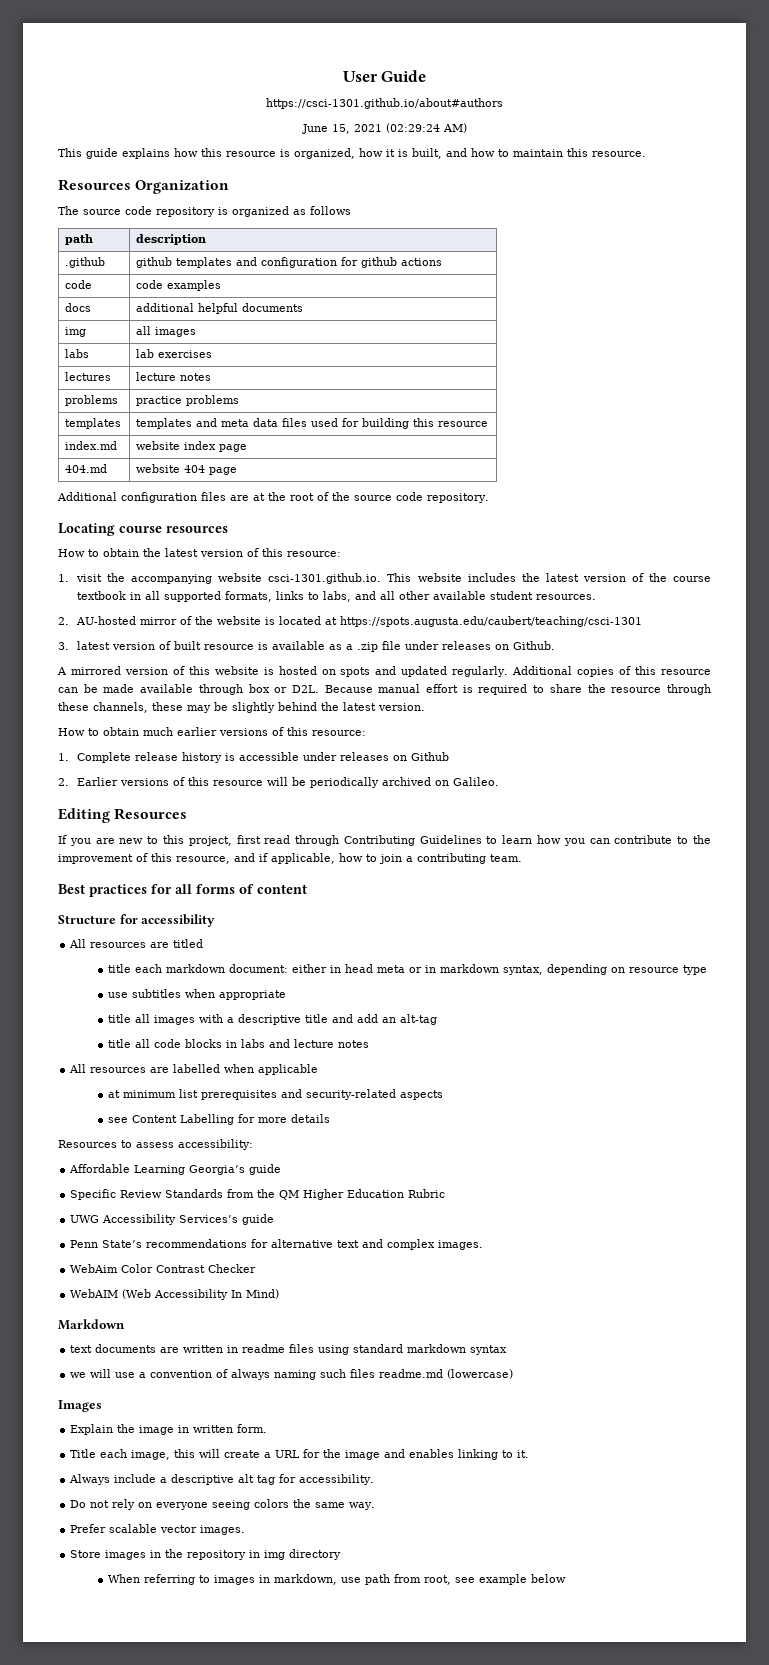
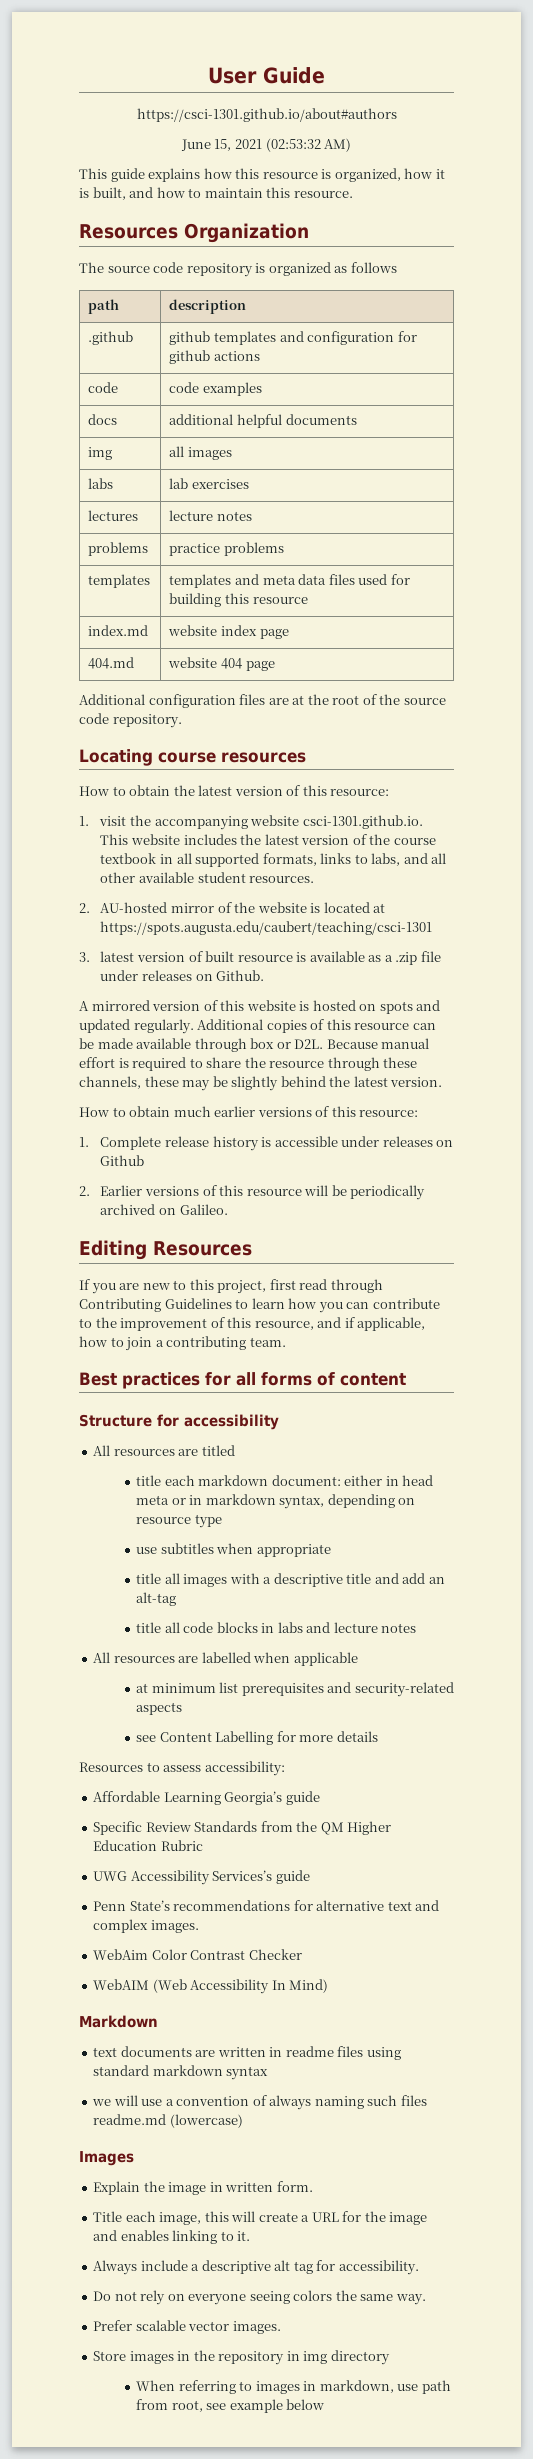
[385,123,440,133] (02:29:24 -> [265,138,321,152] (02:53:32

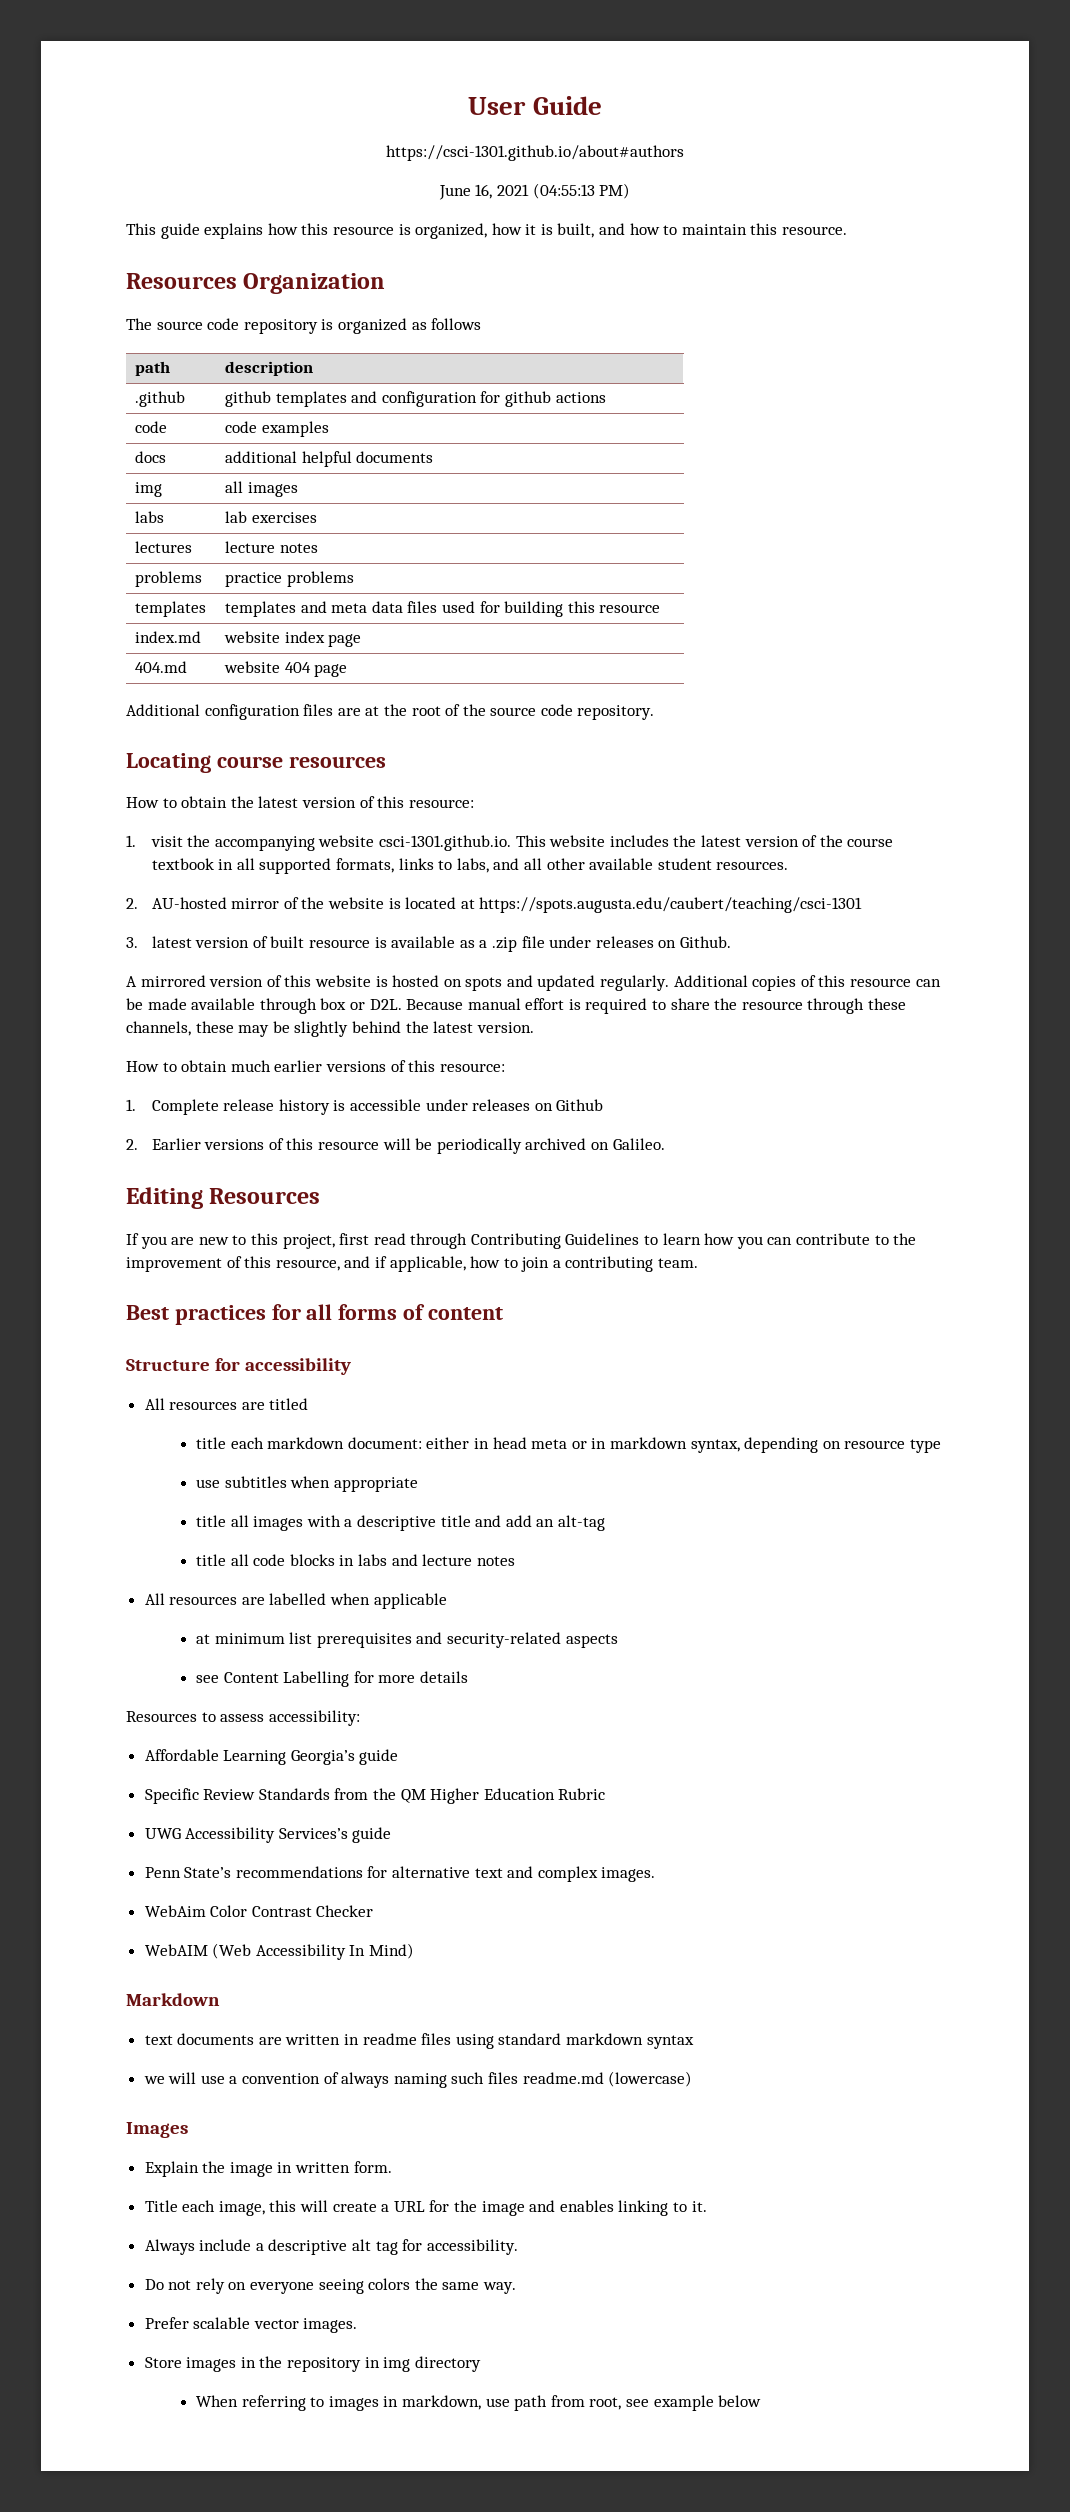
[214,138,352,152] 15, 2021 (02:53:32 AM) -> [475,183,631,199] 16, 2021 (04:55:13 PM)

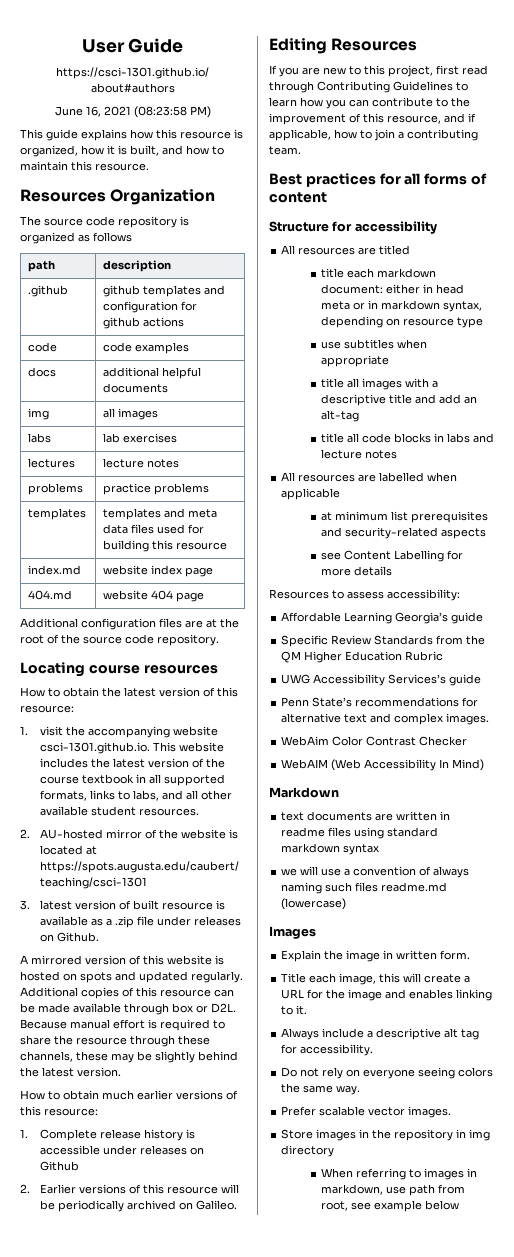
[532,183,595,199] (04:55:13 -> [133,106,187,118] (08:23:58

